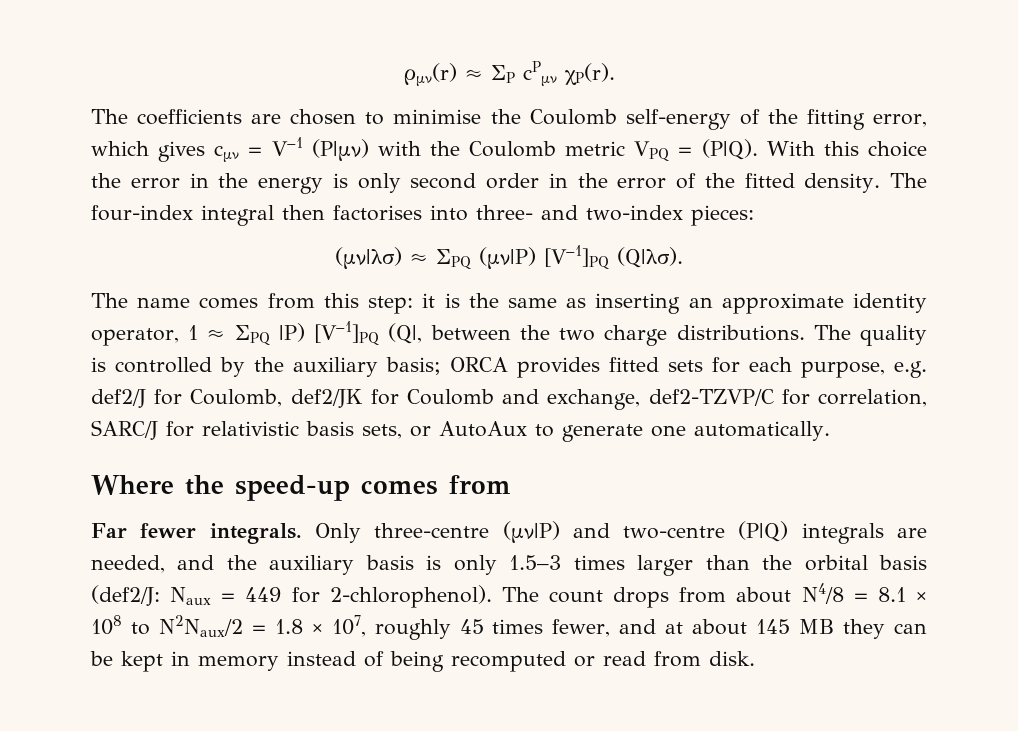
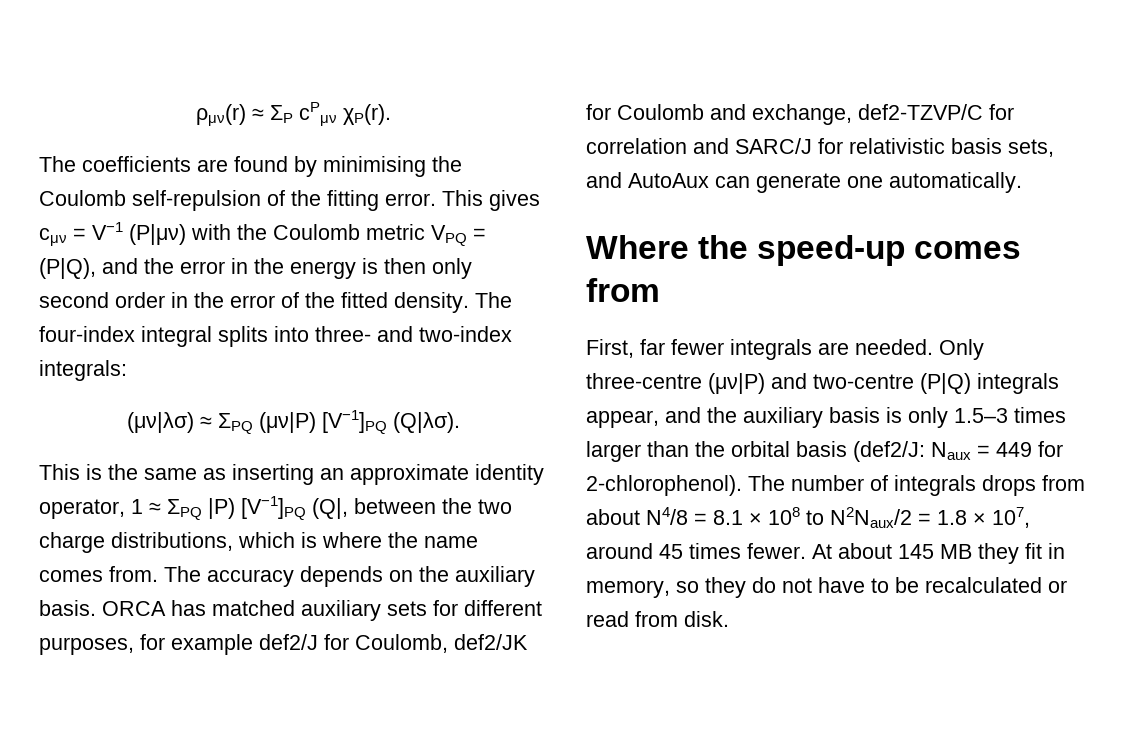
[290,109,731,130] chosen to minimise the Coulomb self-energy -> [234,156,462,177] [39,190,261,211] found by minimising the Coulomb self-repulsion
[873,114,928,127] [91,141,149,156] error, which -> [385,190,483,206] error. This
[701,139,927,160] (P|Q). With this choice -> [39,258,138,279] (P|Q), and
(348, 180) none -> [384,258,426,274] then
[282,205,422,221] then factorises -> [218,326,268,347] splits
[691,205,754,226] pieces: -> [39,360,127,381] integrals:
[91,293,436,314] The name comes from this step: it -> [39,464,80,480] This
[676,325,928,346] [91,357,927,378] distributions. The quality is controlled by the auxiliary basis; ORCA provides fitted sets for each purpose, e.g. -> [111,532,478,551] [39,566,535,587] [39,600,542,621] [39,634,253,655] distributions, which is where the name comes from. The accuracy depends on the auxiliary basis. ORCA has matched auxiliary sets for different purposes, for example
[818,389,928,407] correlation, -> [586,138,729,154] correlation and
[410,421,554,437] or AutoAux to -> [586,172,750,188] and AutoAux can
[91,523,302,544] Far fewer integrals. -> [586,339,933,360] First, far fewer integrals are needed.
[896,528,927,538] [91,555,165,573] are needed, -> [586,410,659,428] appear,
[549,590,603,603] count -> [791,475,976,496] number of integrals
[374,619,451,640] roughly -> [586,543,653,559] around
[552,619,684,637] fewer, and at -> [747,543,832,559] fewer. At
[893,623,927,634] [90,651,566,672] can be kept in memory instead of being recomputed -> [1025,543,1065,559] [586,577,1042,598] fit in memory, so they do not have to be recalculated

